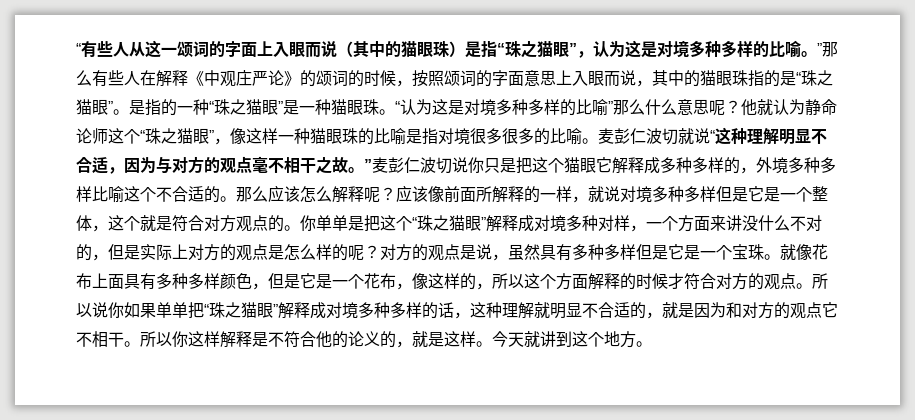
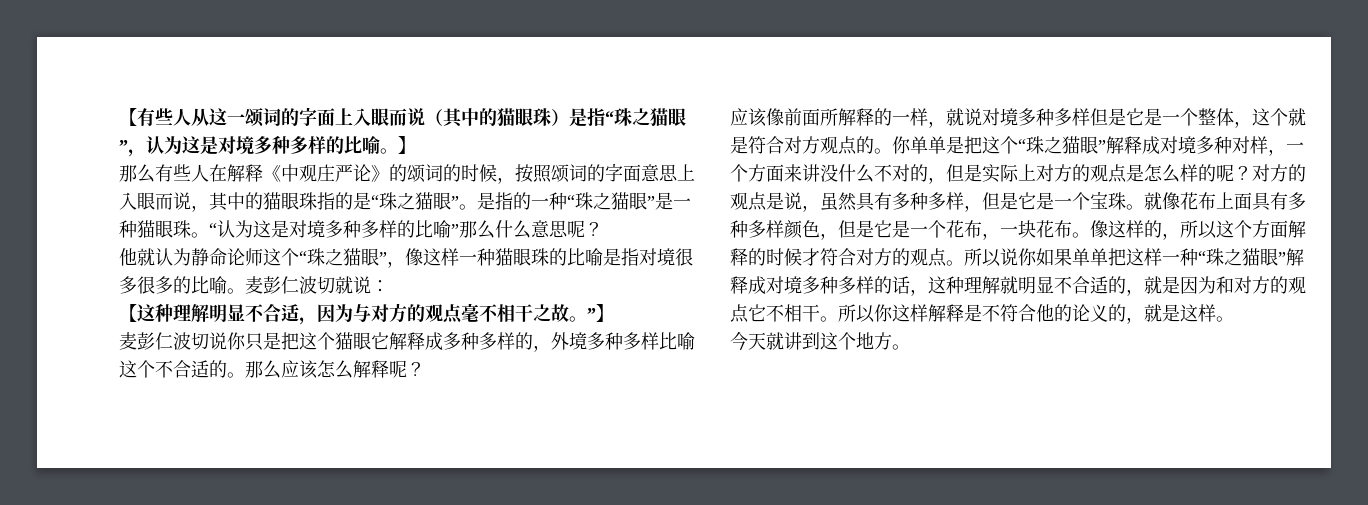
[76,43,81,55] “ -> [119,108,137,126] 【
[817,43,822,55] ” -> [398,136,416,154] 】 //
(741, 107) none -> (603, 229) //
[710,130,715,142] “ -> [371,280,389,292] [119,304,137,322] ： // 【
(372, 165) none -> [596,304,614,322] 】 //
(396, 194) none -> (425, 369) //
(636, 252) none -> [964,205,982,212] ，
(412, 286) none -> [1000,220,1090,238] 一块花布。
(204, 310) none -> [1126,248,1198,266] 这样一种
(492, 344) none -> (1234, 319) //

